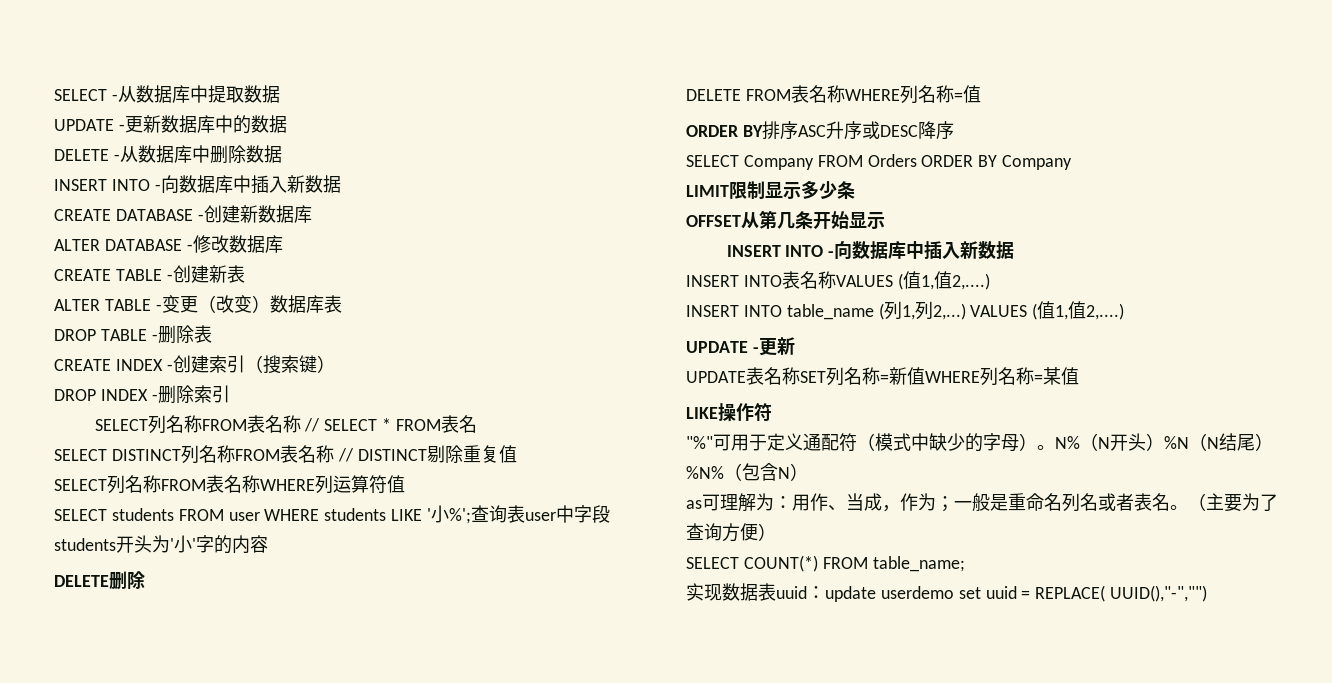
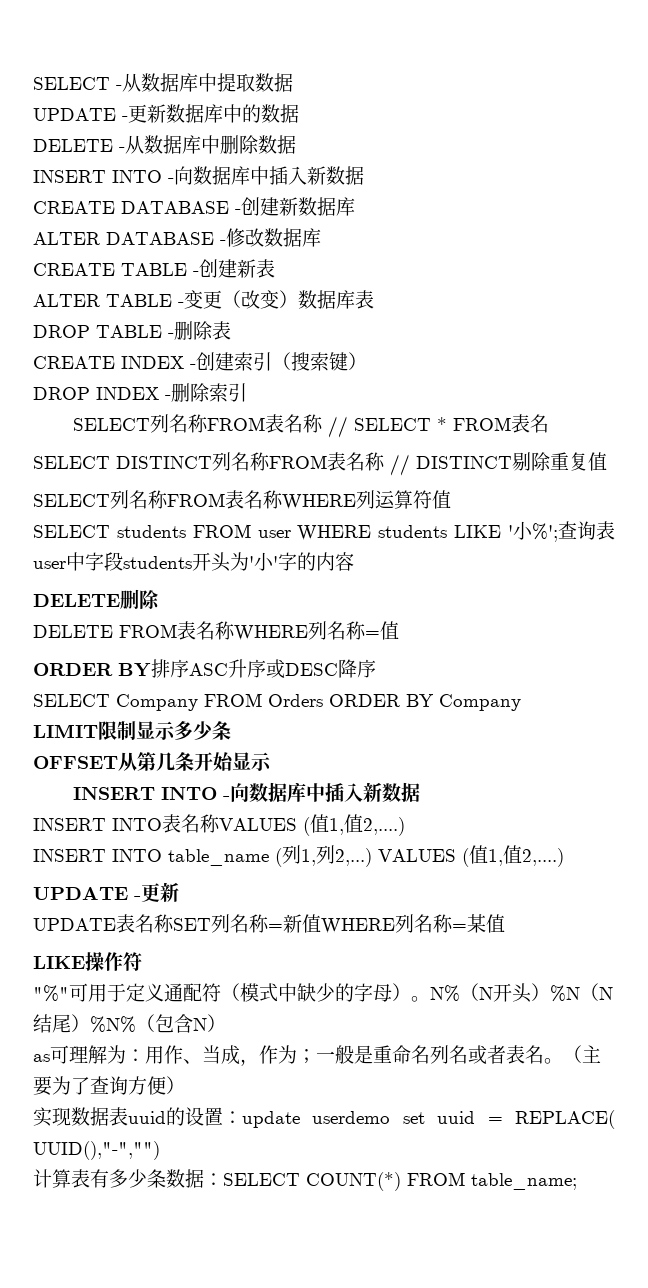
[686,555,965,572] // SELECT COUNT(*) FROM table_name; -> (185, 1085) none
(807, 592) none -> [166,1107,223,1126] 的设置
(1208, 593) none -> [33,1169,577,1191] // 计算表有多少条数据：SELECT COUNT(*) FROM table_name;

